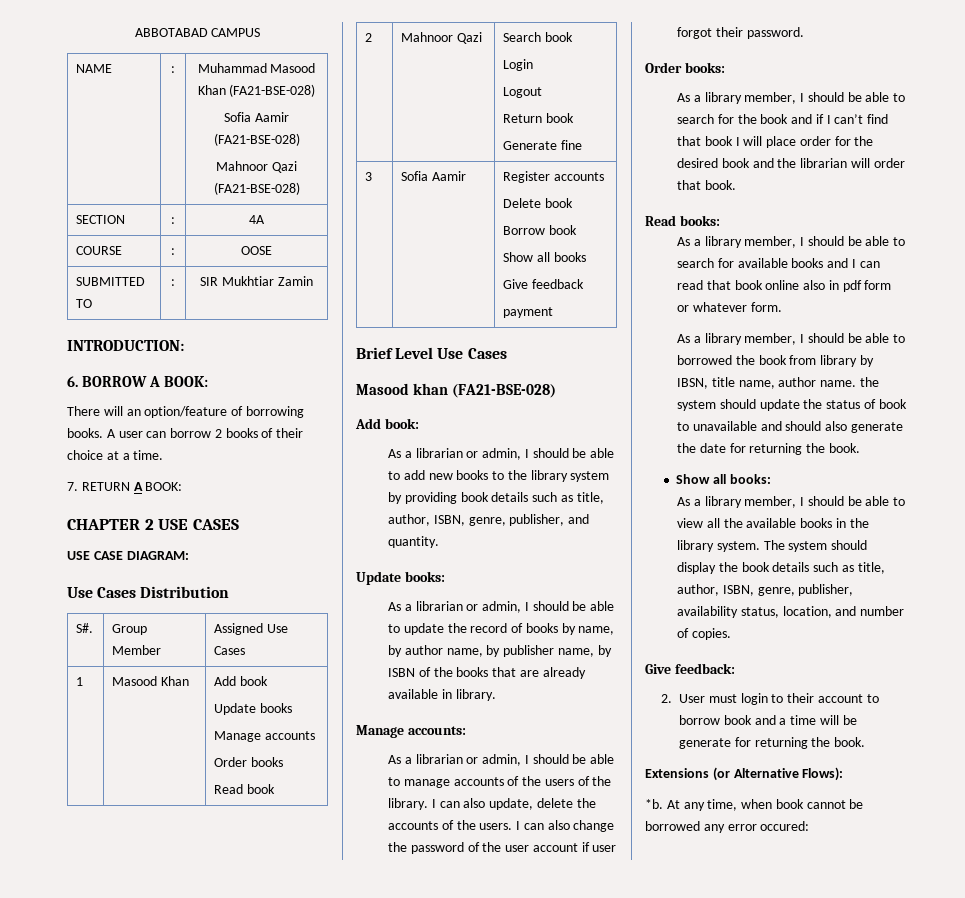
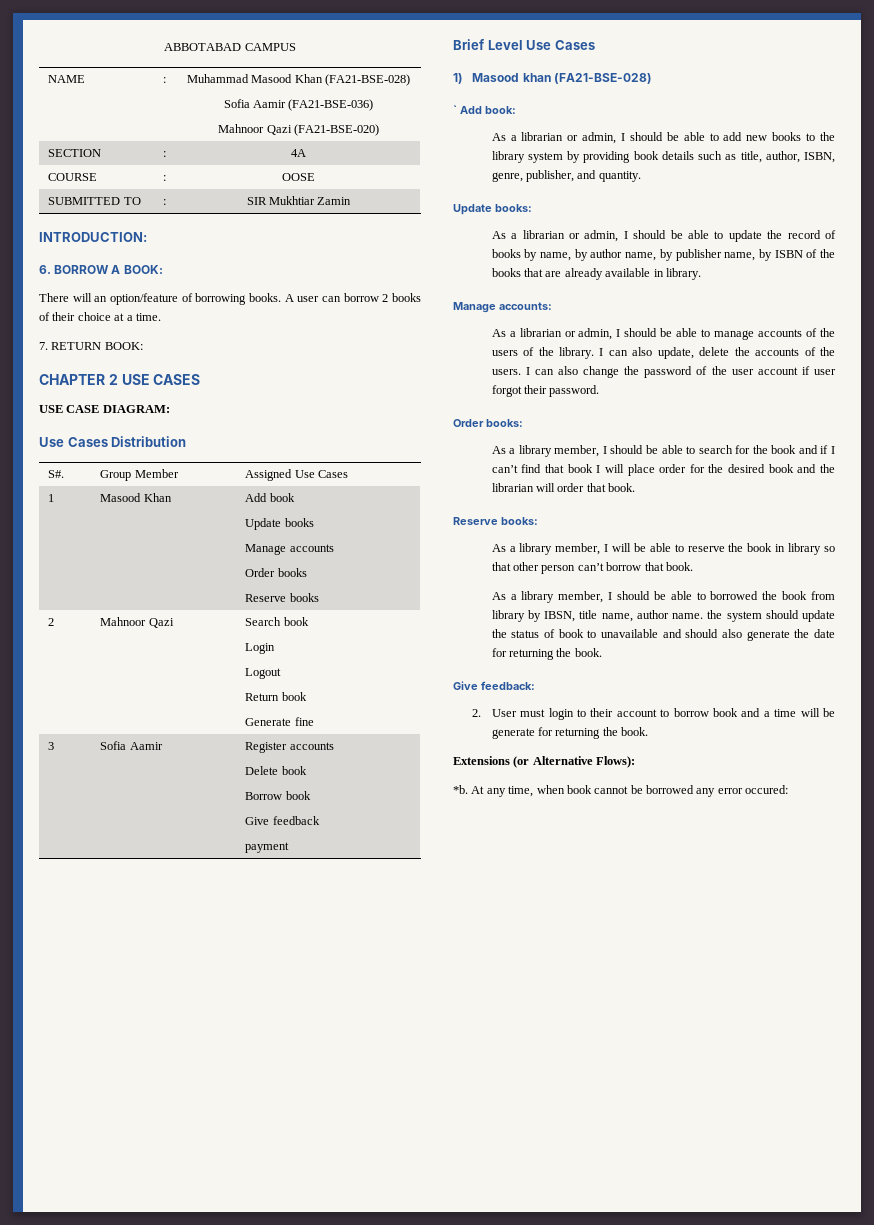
[213,133,300,146] [216,161,297,173] [213,182,300,195] (FA21-BSE-028) // Mahnoor Qazi (FA21-BSE-028) -> [288,99,374,111] [218,124,379,136] (FA21-BSE-036) // Mahnoor Qazi (FA21-BSE-020)
[133,482,143,491] A -> (102, 346) none
[214,784,276,794] Read book -> [245,593,319,602] Reserve books
[503,252,586,262] // Show all books -> (311, 795) none
(507, 353) none -> [453,73,463,84] 1)
(556, 391) none -> [453,105,457,114] `
[645,215,720,226] [676,236,906,248] [676,258,880,268] [676,280,892,292] [676,302,782,312] Read books: // As a library member, I should be able to search for available books and I can read that book online also in pdf form or whatever form. -> [453,517,538,525] [491,543,835,555] [491,562,693,574] Reserve books: // As a library member, I will be able to reserve the book in library so that other person can’t borrow that book.
[676,474,771,484] [676,496,906,508] [676,518,869,528] [676,540,868,552] [676,562,885,574] [676,584,854,596] [676,606,905,618] [676,628,731,640] // Show all books: // As a library member, I should be able to view all the available books in the library system. The system should display the book details such as title, author, ISBN, genre, publisher, availability status, location, and number of copies. -> (602, 652) none

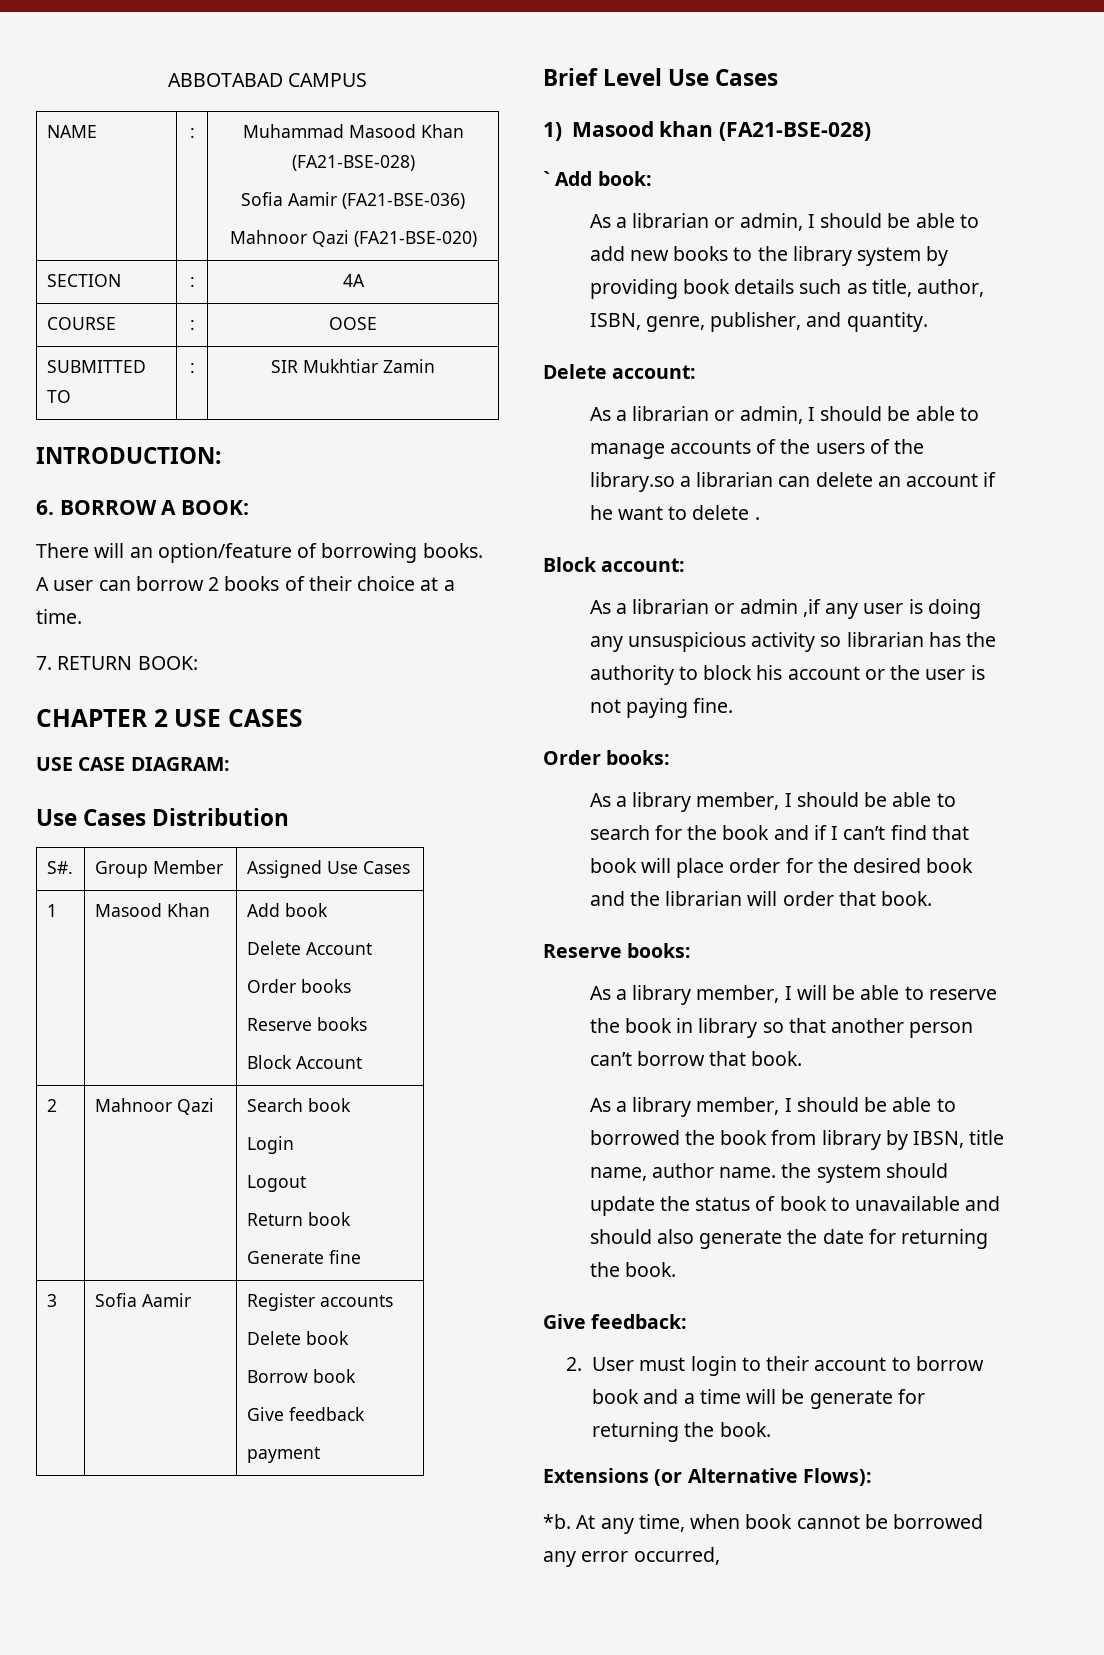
[245,518,314,530] [245,544,334,555] Update books // Manage accounts -> [246,941,372,955] Delete Account
(319, 597) none -> [246,1055,362,1069] // Block Account
[453,204,532,215] [491,230,836,242] [491,249,835,261] [491,268,701,280] [453,302,552,313] Update books: // As a librarian or admin, I should be able to update the record of books by name, by author name, by publisher name, by ISBN of the books that are already available in library. // Manage accounts: -> [543,364,697,379] Delete account:
[559,347,835,359] [491,366,836,378] [491,385,600,397] library. I can also update, delete the accounts of the users. I can also change the password of the user account if user forgot their password. -> [589,472,997,492] [589,505,760,520] [543,557,686,572] [589,599,981,619] [589,632,997,652] [589,665,985,685] [589,698,734,718] library.so a librarian can delete an account if he want to delete . // Block account: // As a librarian or admin ,if any user is doing any unsuspicious activity so librarian has the authority to block his account or the user is not paying fine.
[596,465,601,473] I -> (637, 865) none
[513,562,540,571] other -> [831,1018,905,1033] another
[745,785,789,794] occured: -> [633,1547,720,1565] occurred,

